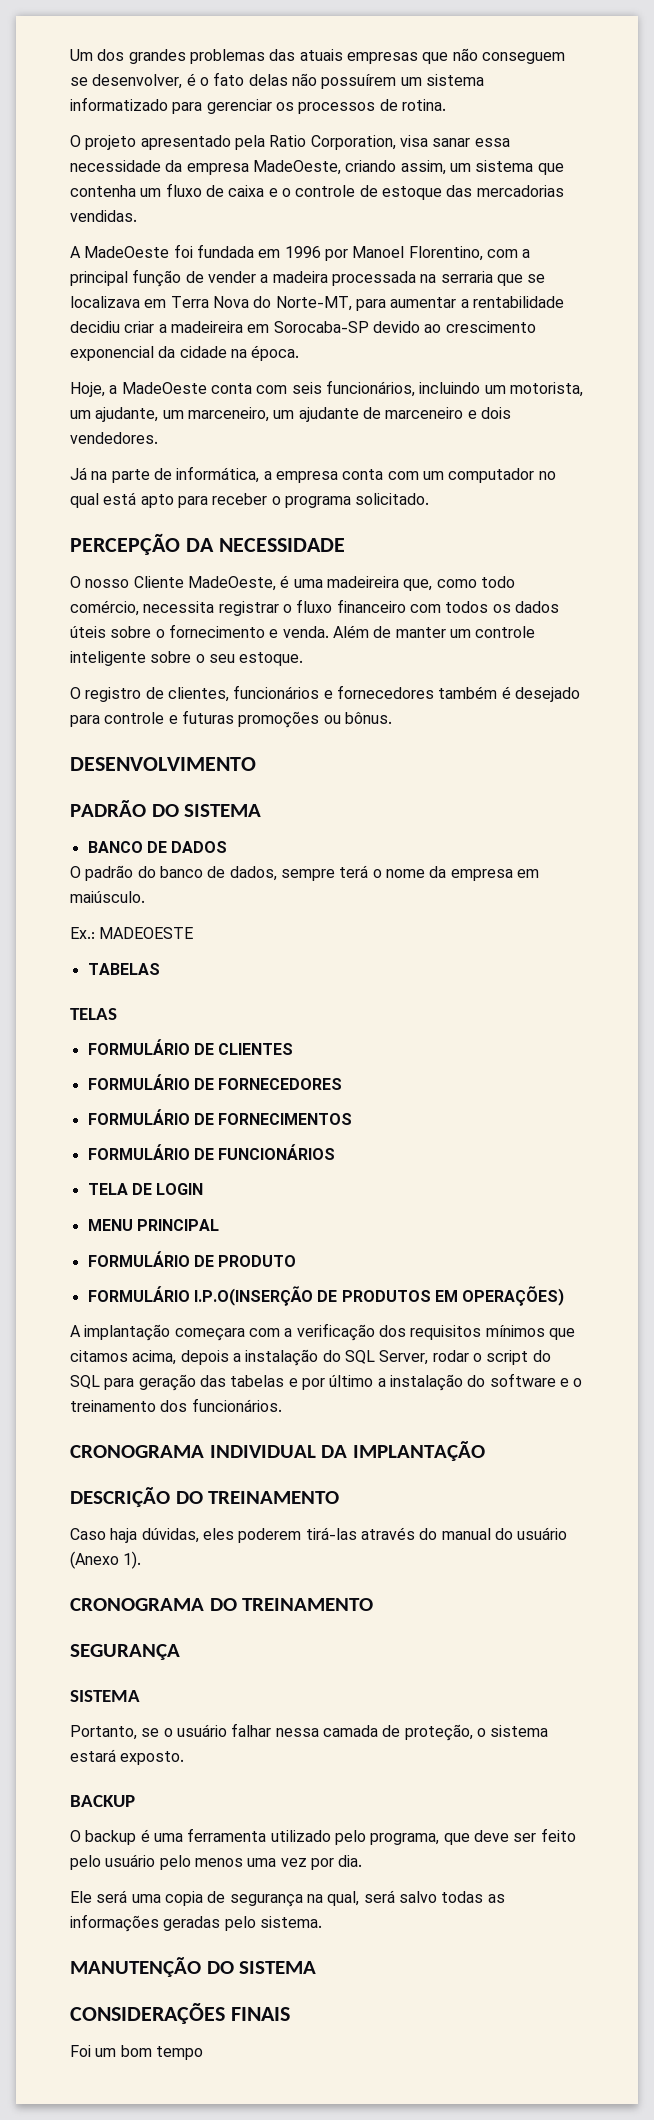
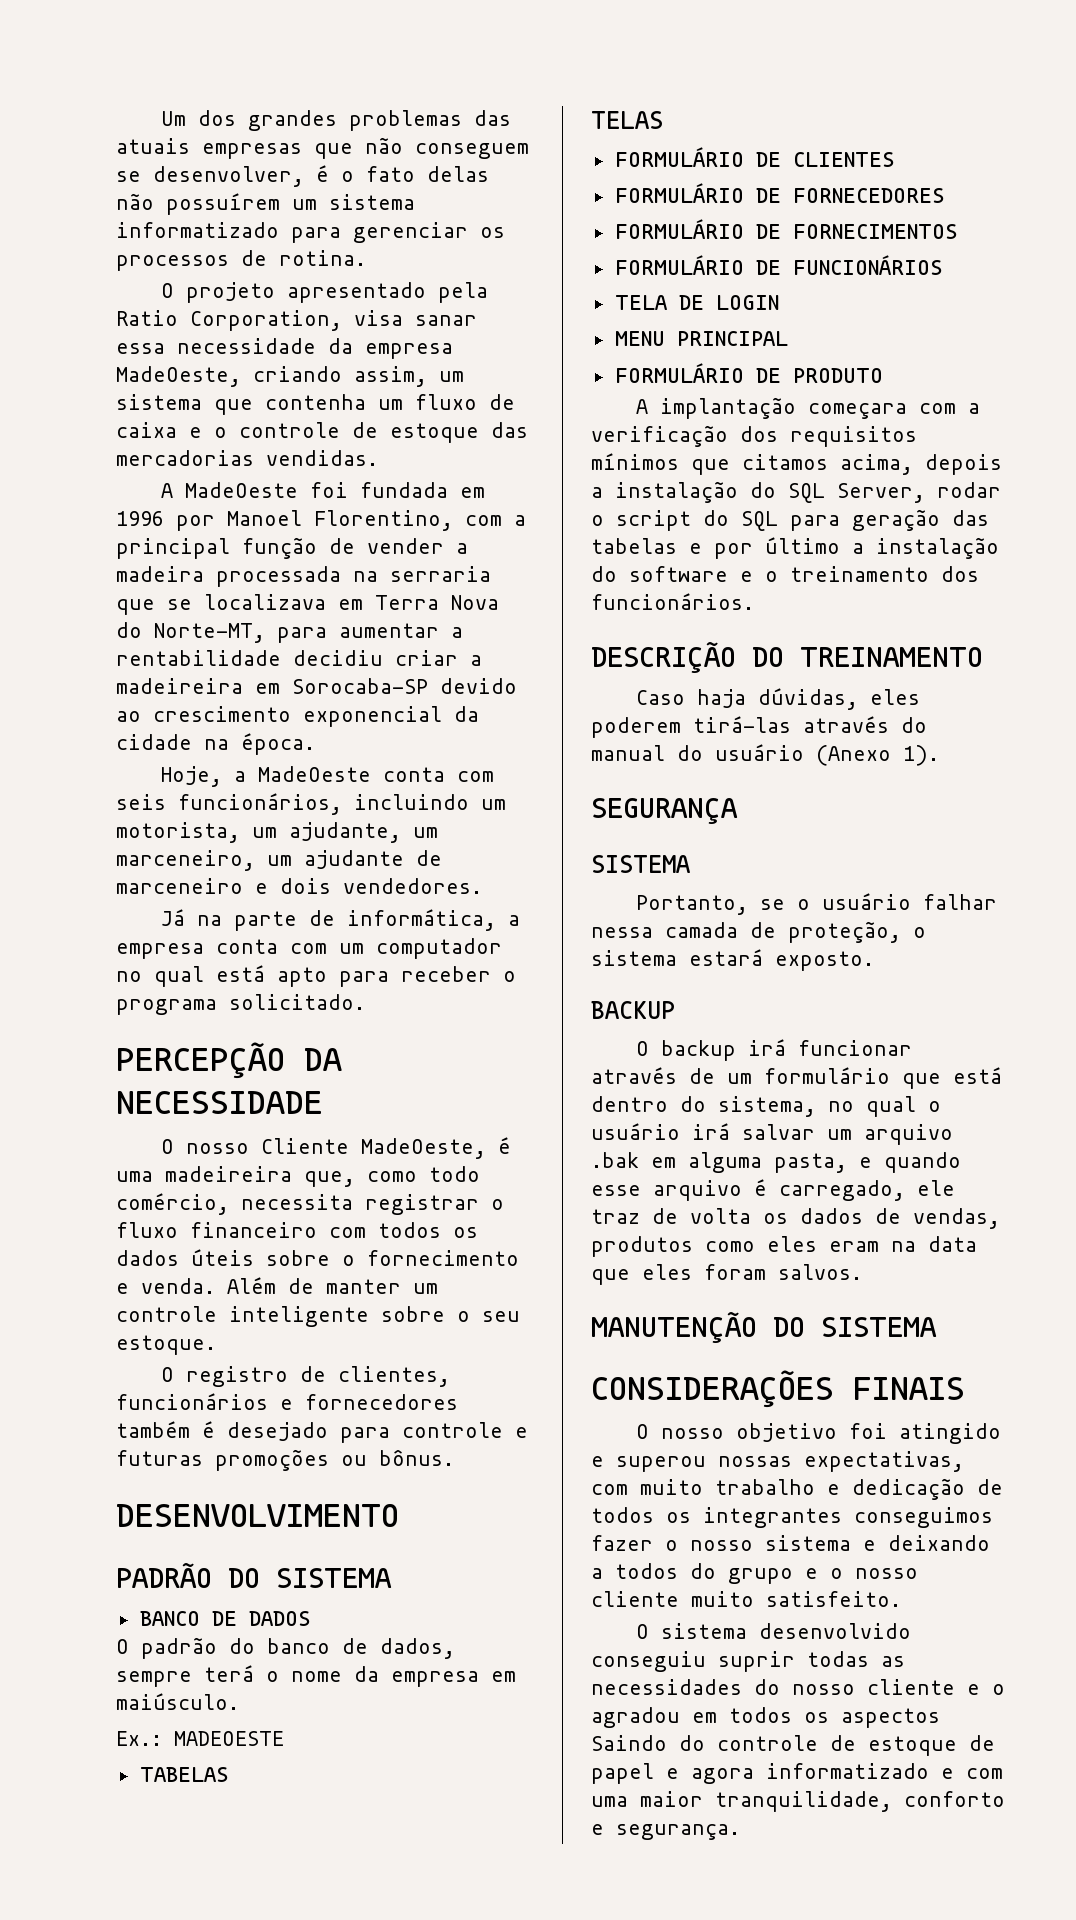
[87,1286,565,1306] // FORMULÁRIO I.P.O(INSERÇÃO DE PRODUTOS EM OPERAÇÕES) -> (883, 375) none
[70,1441,485,1461] // CRONOGRAMA INDIVIDUAL DA IMPLANTAÇÃO -> (754, 601) none
[70,1598,374,1611] // CRONOGRAMA DO TREINAMENTO -> (939, 755) none
[140,1828,576,1845] [70,1854,363,1870] [70,1890,505,1907] [70,1914,322,1932] é uma ferramenta utilizado pelo programa, que deve ser feito pelo usuário pelo menos uma vez por dia. // Ele será uma copia de segurança na qual, será salvo todas as informações geradas pelo sistema. -> [748,1039,913,1056] [591,1067,1002,1089] [591,1096,941,1117] [591,1123,953,1145] [591,1152,961,1173] [591,1179,955,1201] [591,1208,1000,1229] [591,1236,977,1257] [591,1264,862,1285] irá funcionar através de um formulário que está dentro do sistema, no qual o usuário irá salvar um arquivo .bak em alguma pasta, e quando esse arquivo é carregado, ele traz de volta os dados de vendas, produtos como eles eram na data que eles foram salvos.
[70,2045,203,2060] Foi um bom tempo -> [636,1423,1002,1444] [591,1451,964,1472] [591,1478,1003,1500] [591,1507,993,1528] [591,1535,990,1551] [591,1563,918,1584] [591,1591,901,1607] [636,1623,912,1639] [591,1651,905,1672] [591,1679,1005,1695] [591,1707,940,1728] [591,1735,995,1756] [591,1763,1003,1784] [591,1791,1005,1812] [591,1824,740,1840] O nosso objetivo foi atingido e superou nossas expectativas, com muito trabalho e dedicação de todos os integrantes conseguimos fazer o nosso sistema e deixando a todos do grupo e o nosso cliente muito satisfeito. // O sistema desenvolvido conseguiu suprir todas as necessidades do nosso cliente e o agradou em todos os aspectos Saindo do controle de estoque de papel e agora informatizado e com uma maior tranquilidade, conforto e segurança.

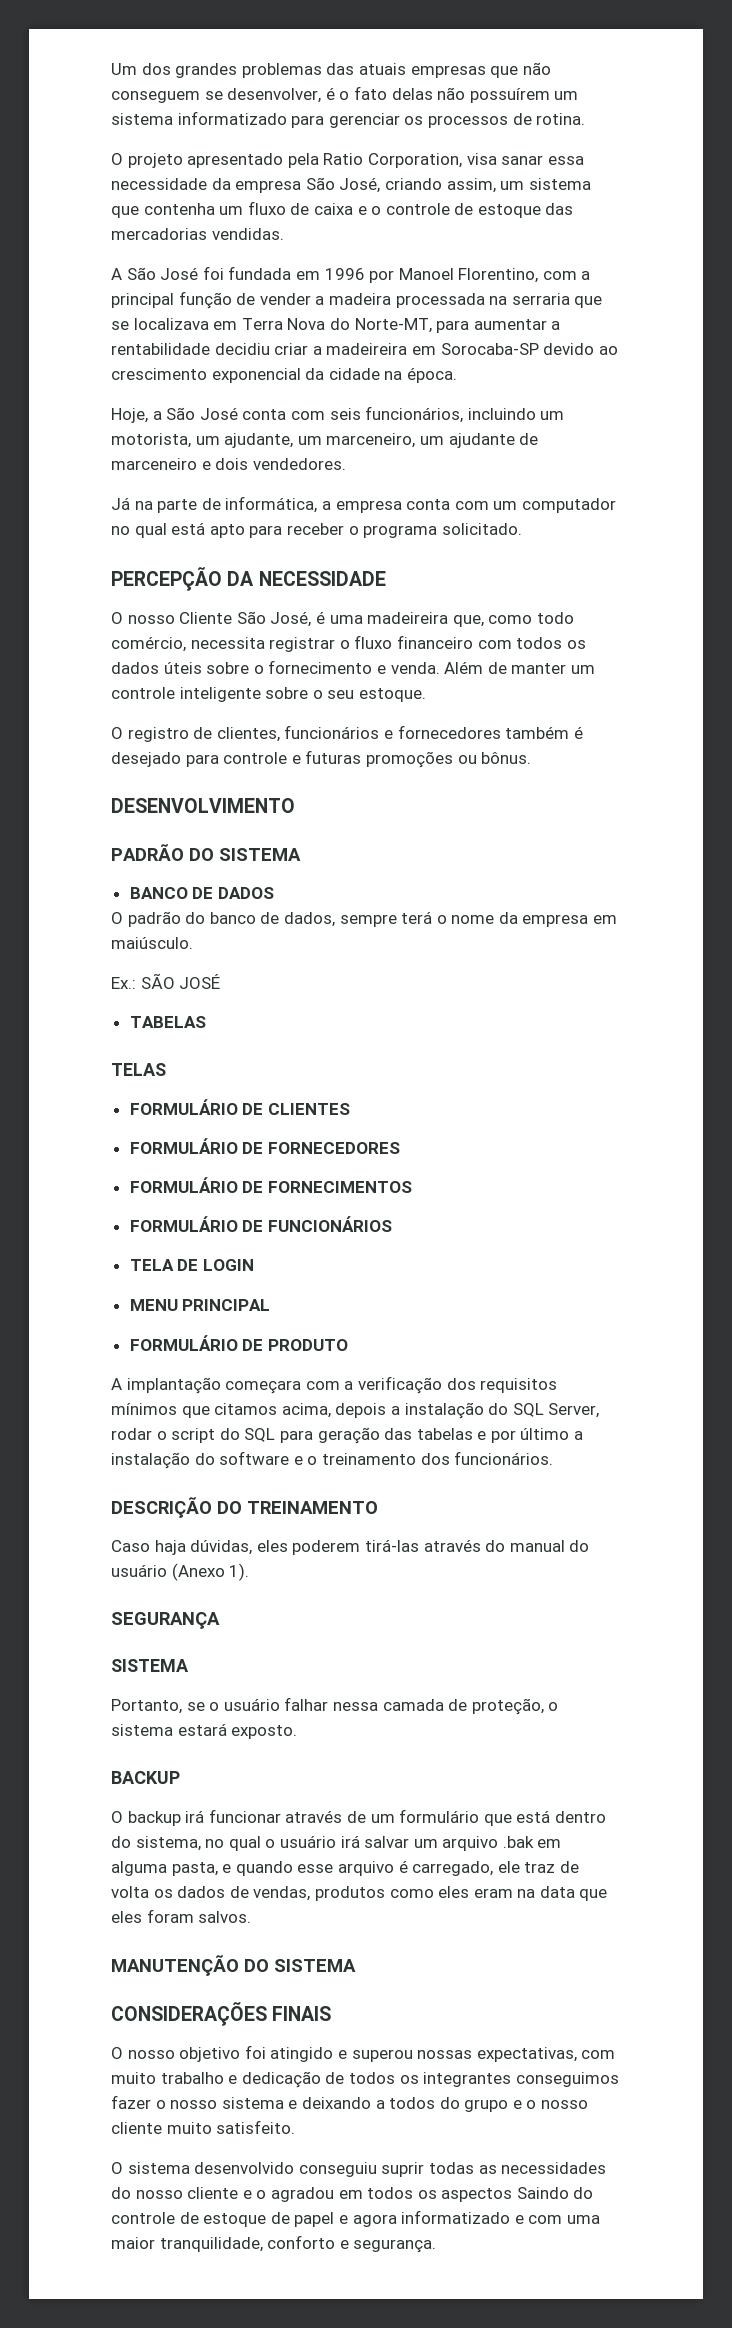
[116,366,241,387] MadeOeste, -> [305,177,381,193] São José,
[185,482,299,498] MadeOeste -> [126,267,199,280] São José
[258,766,372,782] MadeOeste -> [166,407,238,420] São José
[361,1138,487,1159] MadeOeste, -> [236,611,312,627] São José,
[174,1731,284,1746] MADEOESTE -> [140,973,221,989] SÃO JOSÉ

